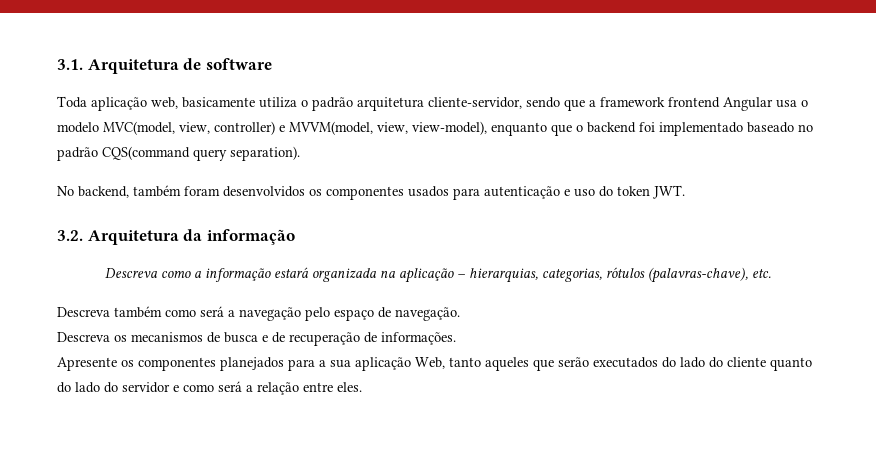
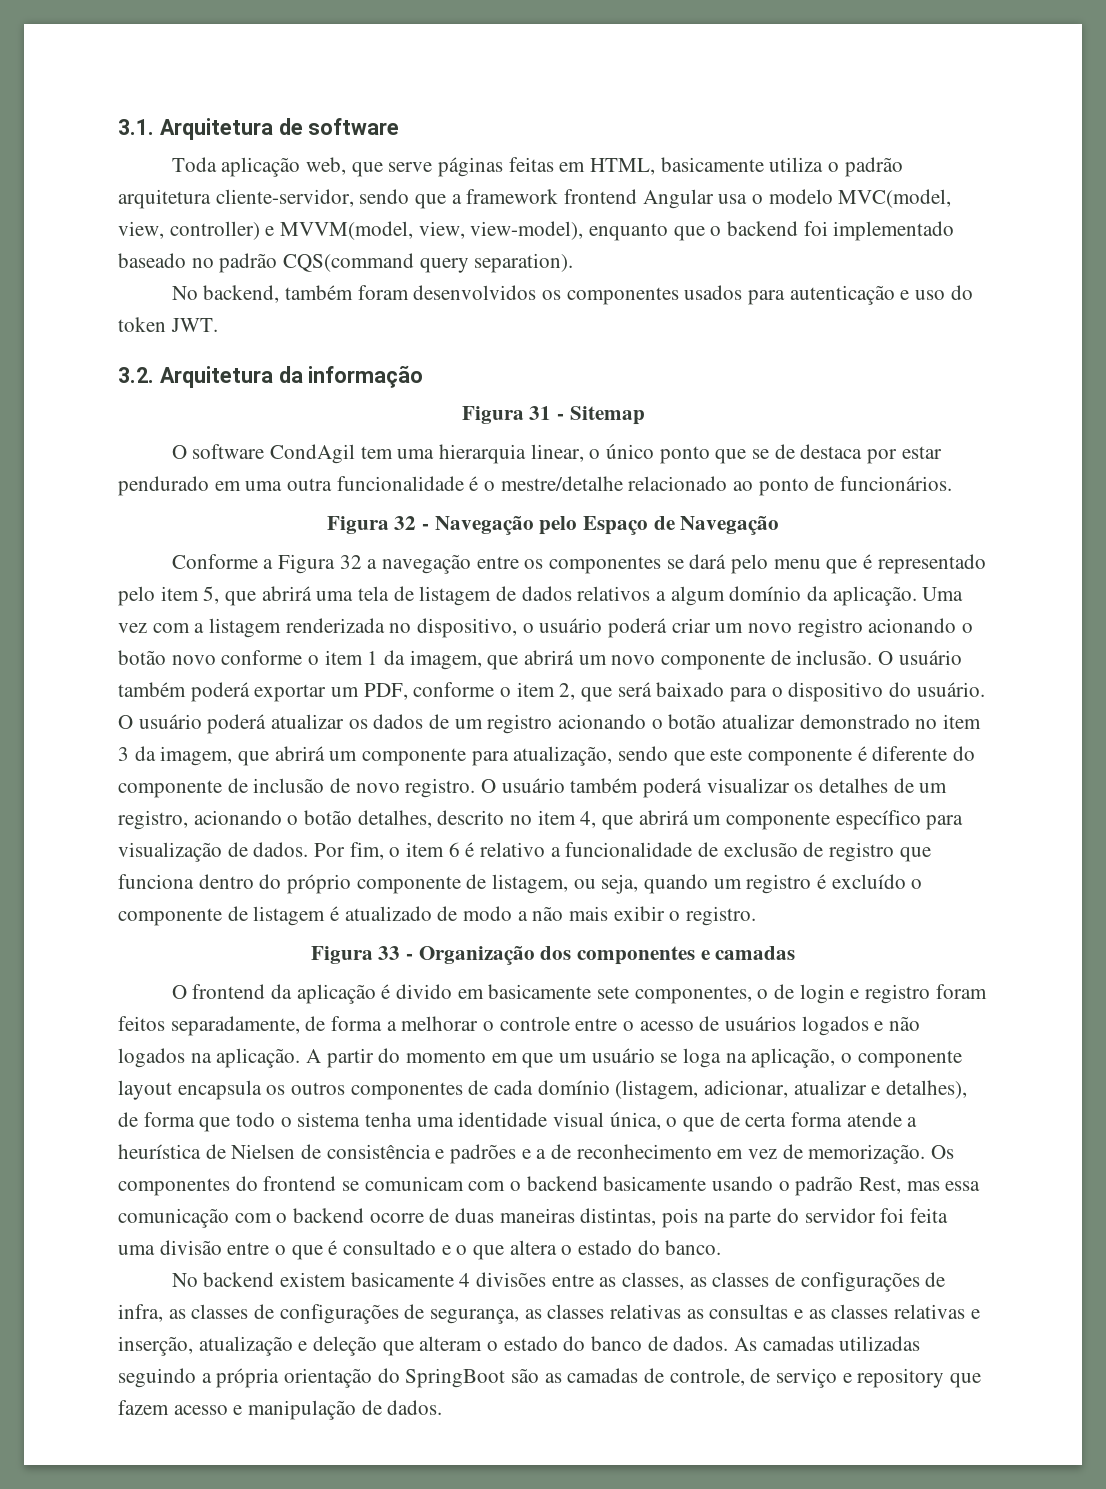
(178, 103) none -> [351,157,656,177] que serve páginas feitas em HTML,
[105,267,771,283] [57,306,460,321] [57,332,456,346] [57,357,812,371] [57,381,362,395] Descreva como a informação estará organizada na aplicação – hierarquias, categorias, rótulos (palavras-chave), etc. // Descreva também como será a navegação pelo espaço de navegação. // Descreva os mecanismos de busca e de recuperação de informações. // Apresente os componentes planejados para a sua aplicação Web, tanto aqueles que serão executados do lado do cliente quanto do lado do servidor e como será a relação entre eles. -> [461,406,645,425] [171,444,942,464] [118,476,953,496] [326,516,780,535] [171,554,986,574] [118,586,964,606] [118,618,974,638] [118,650,962,670] [118,682,985,702] [118,714,982,734] [118,746,976,766] [118,778,948,798] [118,810,964,830] [118,842,931,862] [118,874,923,894] [118,906,757,926] [310,946,796,965] [171,984,987,1004] [118,1016,921,1036] [118,1048,962,1068] [118,1080,968,1100] [118,1112,918,1132] [118,1144,955,1164] [118,1176,981,1196] [118,1208,949,1228] [118,1240,722,1260] [171,1272,946,1292] [118,1304,980,1324] [118,1336,921,1356] [118,1368,982,1388] [118,1400,443,1420] Figura 31 - Sitemap // O software CondAgil tem uma hierarquia linear, o único ponto que se de destaca por estar pendurado em uma outra funcionalidade é o mestre/detalhe relacionado ao ponto de funcionários. // Figura 32 - Navegação pelo Espaço de Navegação // Conforme a Figura 32 a navegação entre os componentes se dará pelo menu que é representado pelo item 5, que abrirá uma tela de listagem de dados relativos a algum domínio da aplicação. Uma vez com a listagem renderizada no dispositivo, o usuário poderá criar um novo registro acionando o botão novo conforme o item 1 da imagem, que abrirá um novo componente de inclusão. O usuário também poderá exportar um PDF, conforme o item 2, que será baixado para o dispositivo do usuário. O usuário poderá atualizar os dados de um registro acionando o botão atualizar demonstrado no item 3 da imagem, que abrirá um componente para atualização, sendo que este componente é diferente do componente de inclusão de novo registro. O usuário também poderá visualizar os detalhes de um registro, acionando o botão detalhes, descrito no item 4, que abrirá um componente específico para visualização de dados. Por fim, o item 6 é relativo a funcionalidade de exclusão de registro que funciona dentro do próprio componente de listagem, ou seja, quando um registro é excluído o componente de listagem é atualizado de modo a não mais exibir o registro. // Figura 33 - Organização dos componentes e camadas // O frontend da aplicação é divido em basicamente sete componentes, o de login e registro foram feitos separadamente, de forma a melhorar o controle entre o acesso de usuários logados e não logados na aplicação. A partir do momento em que um usuário se loga na aplicação, o componente layout encapsula os outros componentes de cada domínio (listagem, adicionar, atualizar e detalhes), de forma que todo o sistema tenha uma identidade visual única, o que de certa forma atende a heurística de Nielsen de consistência e padrões e a de reconhecimento em vez de memorização. Os componentes do frontend se comunicam com o backend basicamente usando o padrão Rest, mas essa comunicação com o backend ocorre de duas maneiras distintas, pois na parte do servidor foi feita uma divisão entre o que é consultado e o que altera o estado do banco. // No backend existem basicamente 4 divisões entre as classes, as classes de configurações de infra, as classes de configurações de segurança, as classes relativas as consultas e as classes relativas e inserção, atualização e deleção que alteram o estado do banco de dados. As camadas utilizadas seguindo a própria orientação do SpringBoot são as camadas de controle, de serviço e repository que fazem acesso e manipulação de dados.

